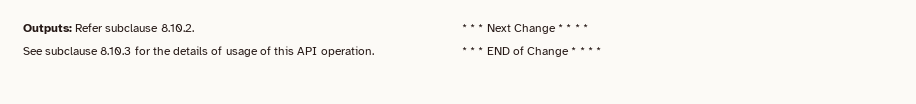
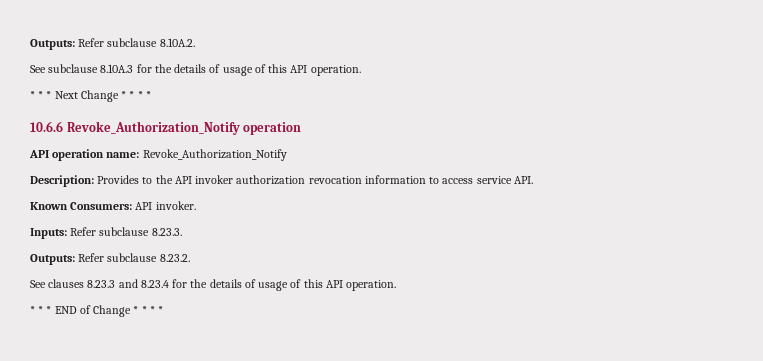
[23,23,194,34] Outputs: Refer subclause 8.10.2. -> [30,38,195,50] Outputs: Refer subclause 8.10A.2.
[100,47,132,55] 8.10.3 -> [100,64,134,73] 8.10A.3
(588, 28) none -> [30,121,302,135] [29,149,287,161] [30,175,533,187] [30,201,196,210] [30,227,182,239] [30,253,190,265] [30,279,397,291] // 10.6.6 Revoke_Authorization_Notify operation // API operation name: Revoke_Authorization_Notify // Description: Provides to the API invoker authorization revocation information to access service API. // Known Consumers: API invoker. // Inputs: Refer subclause 8.23.3. // Outputs: Refer subclause 8.23.2. // See clauses 8.23.3 and 8.23.4 for the details of usage of this API operation.

